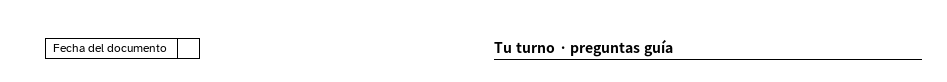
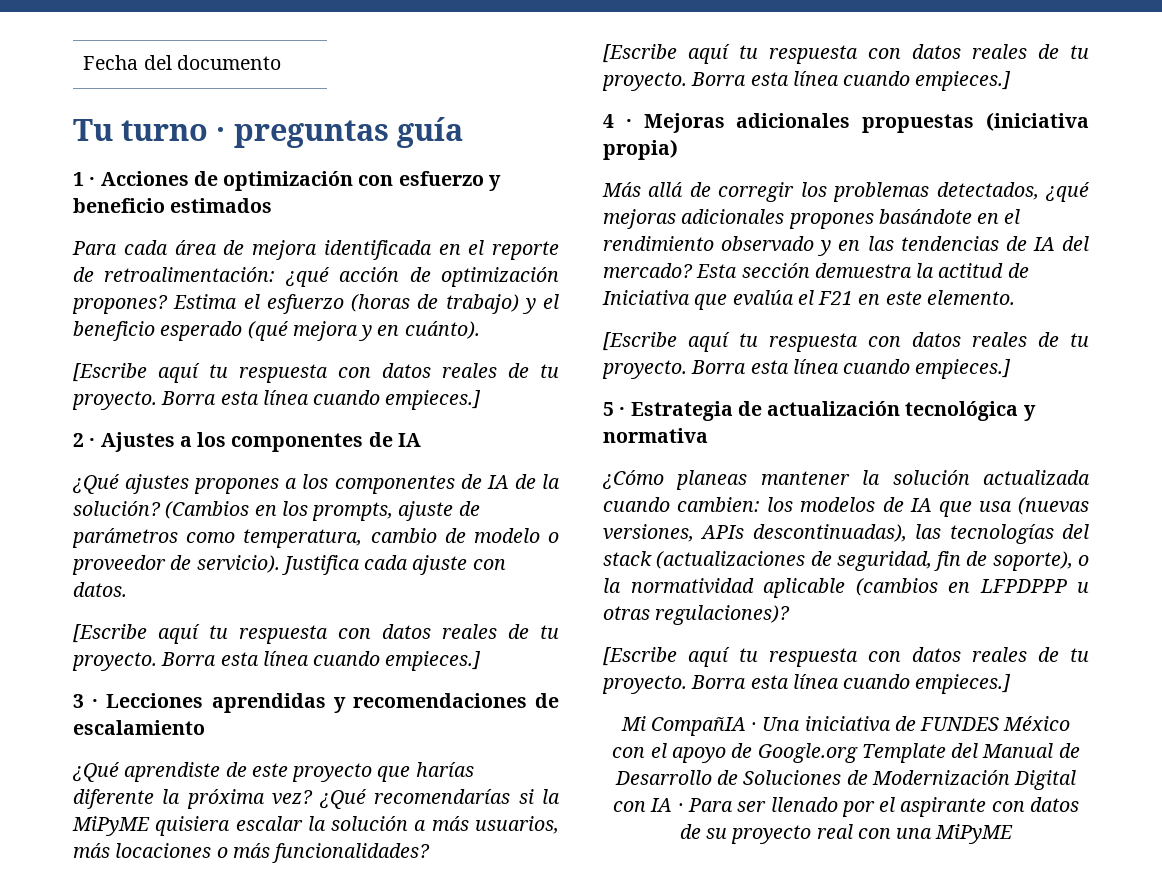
(674, 48) none -> [73,171,501,191] [73,198,273,213] [72,240,559,260] [73,267,559,287] [72,294,559,314] [73,321,480,341] [73,363,559,383] [72,390,482,410] [73,432,421,452] [73,474,560,494] [73,501,480,521] [72,528,559,548] [72,555,506,575] [73,582,127,597] [73,624,559,644] [72,651,482,671] [73,693,559,713] [73,720,205,735] [73,762,474,782] [73,789,560,809] [72,816,559,836] [73,843,431,863] [603,44,1089,64] [602,71,1012,91] [603,112,1089,133] [603,139,678,160] [602,182,1090,202] [603,209,1021,229] [603,236,1089,256] [603,263,1029,278] [602,290,1015,310] [603,332,1089,352] [602,359,1012,379] [603,401,1036,421] [603,428,708,443] [603,470,1090,490] [603,497,1089,517] [603,524,1089,544] [603,551,1089,571] [603,578,1089,598] [603,605,791,625] [603,647,1089,667] [602,674,1012,694] [620,716,1071,736] [612,743,1080,763] [614,770,1077,790] [613,797,1079,817] [679,824,1014,844] // 1 · Acciones de optimización con esfuerzo y beneficio estimados // Para cada área de mejora identificada en el reporte de retroalimentación: ¿qué acción de optimización propones? Estima el esfuerzo (horas de trabajo) y el beneficio esperado (qué mejora y en cuánto). // [Escribe aquí tu respuesta con datos reales de tu proyecto. Borra esta línea cuando empieces.] // 2 · Ajustes a los componentes de IA // ¿Qué ajustes propones a los componentes de IA de la solución? (Cambios en los prompts, ajuste de parámetros como temperatura, cambio de modelo o proveedor de servicio). Justifica cada ajuste con datos. // [Escribe aquí tu respuesta con datos reales de tu proyecto. Borra esta línea cuando empieces.] // 3 · Lecciones aprendidas y recomendaciones de escalamiento // ¿Qué aprendiste de este proyecto que harías diferente la próxima vez? ¿Qué recomendarías si la MiPyME quisiera escalar la solución a más usuarios, más locaciones o más funcionalidades? // [Escribe aquí tu respuesta con datos reales de tu proyecto. Borra esta línea cuando empieces.] // 4 · Mejoras adicionales propuestas (iniciativa propia) // Más allá de corregir los problemas detectados, ¿qué mejoras adicionales propones basándote en el rendimiento observado y en las tendencias de IA del mercado? Esta sección demuestra la actitud de Iniciativa que evalúa el F21 en este elemento. // [Escribe aquí tu respuesta con datos reales de tu proyecto. Borra esta línea cuando empieces.] // 5 · Estrategia de actualización tecnológica y normativa // ¿Cómo planeas mantener la solución actualizada cuando cambien: los modelos de IA que usa (nuevas versiones, APIs descontinuadas), las tecnologías del stack (actualizaciones de seguridad, fin de soporte), o la normatividad aplicable (cambios en LFPDPPP u otras regulaciones)? // [Escribe aquí tu respuesta con datos reales de tu proyecto. Borra esta línea cuando empieces.] // Mi CompañIA · Una iniciativa de FUNDES México con el apoyo de Google.org Template del Manual de Desarrollo de Soluciones de Modernización Digital con IA · Para ser llenado por el aspirante con datos de su proyecto real con una MiPyME

